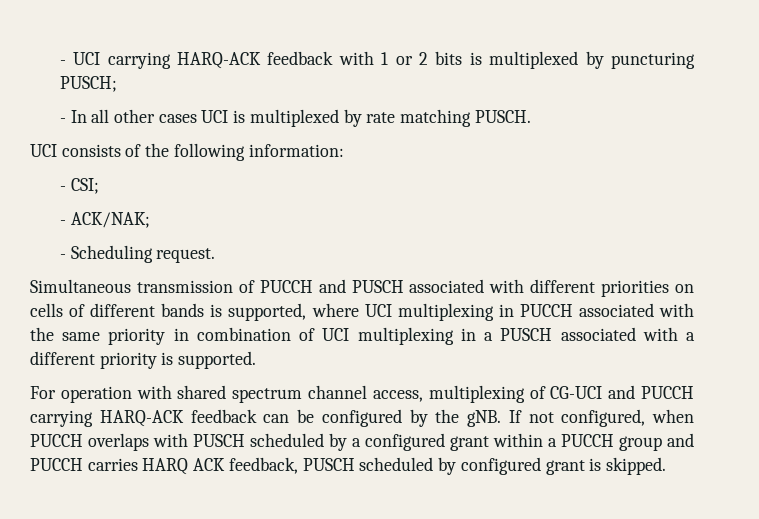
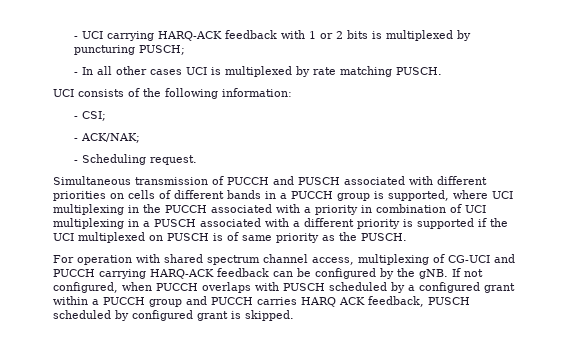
(205, 310) none -> [265,191,370,201] in a PUCCH group
(514, 310) none -> [143,204,161,213] the
[30,327,101,341] the same -> [304,207,311,213] a
[178,351,257,369] supported. -> [417,218,508,229] [53,232,407,243] supported if the UCI multiplexed on PUSCH is of same priority as the PUSCH.

